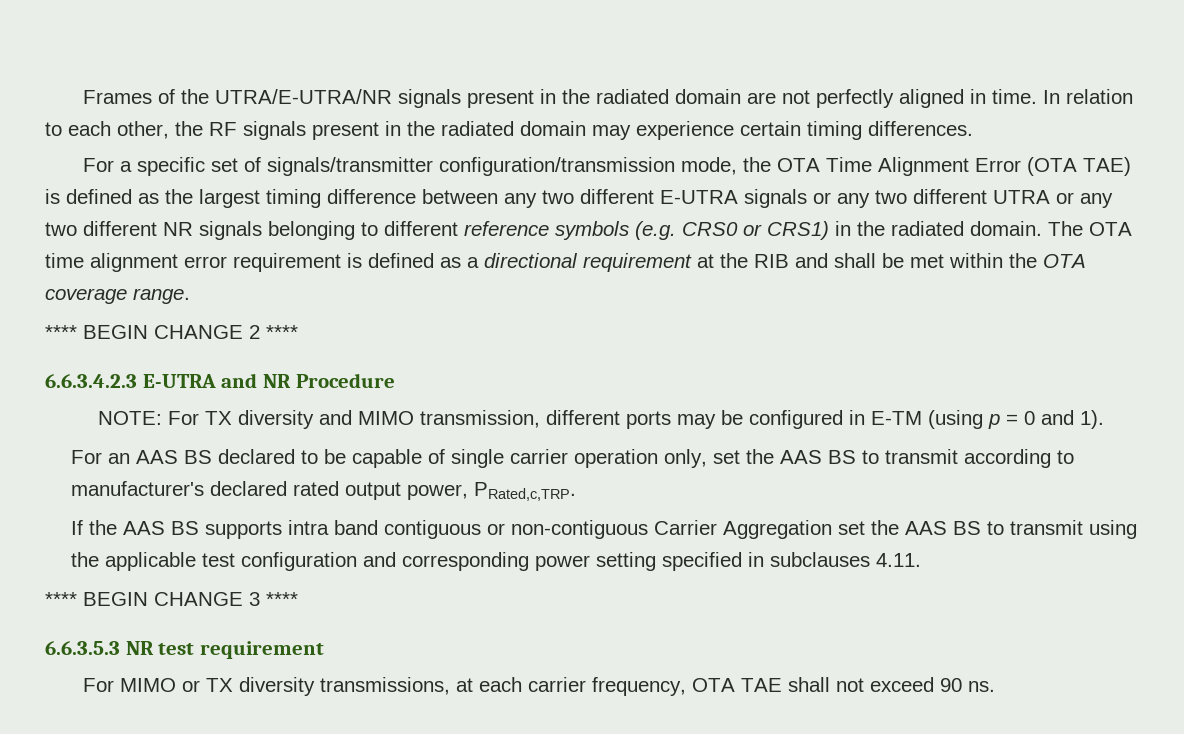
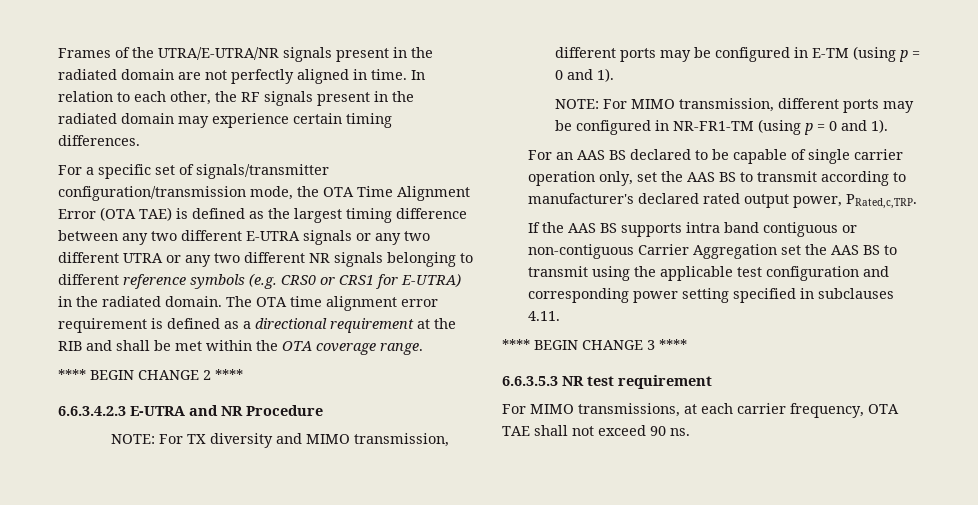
[767,221,829,240] CRS1) -> [339,274,461,289] CRS1 for E-UTRA)
(1104, 419) none -> [554,98,914,113] [554,119,888,135] // NOTE: For MIMO transmission, different ports may be configured in NR-FR1-TM (using p = 0 and 1).
[181,677,315,696] or TX diversity -> (574, 409) none

